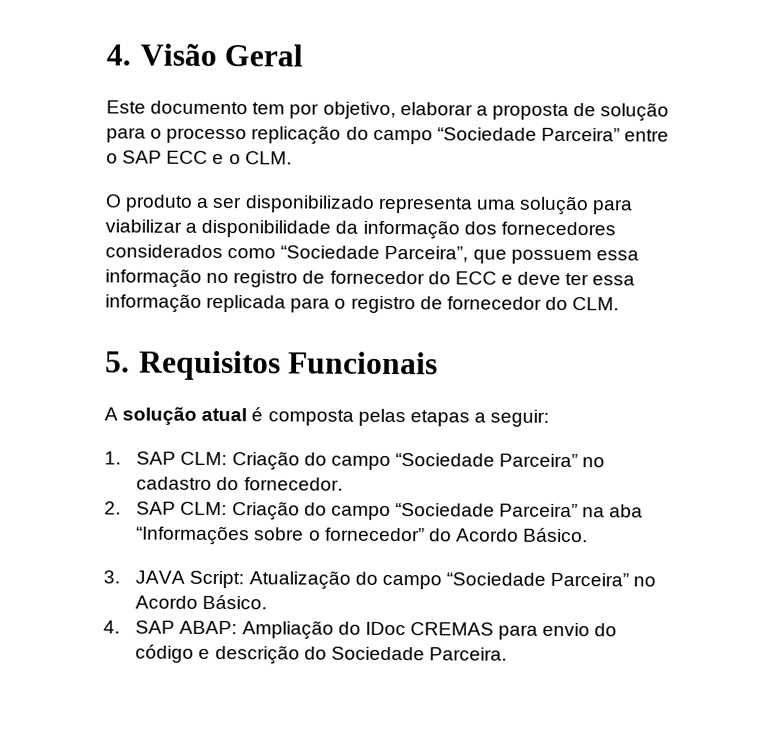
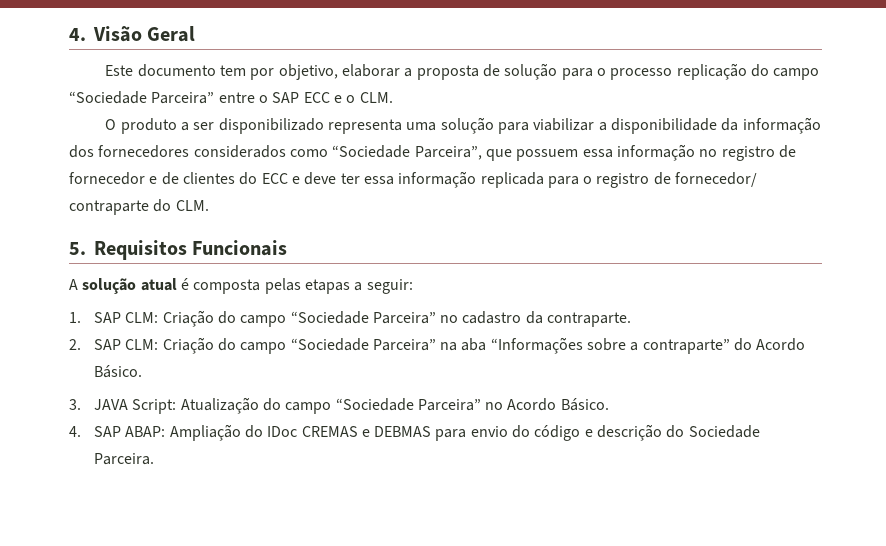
(425, 277) none -> [149,172,235,185] e de clientes
[446,296,542,310] fornecedor -> [675,172,758,187] [69,200,149,215] fornecedor/ contraparte
[216,476,343,491] do fornecedor. -> [525,311,632,327] da contraparte.
[308,527,425,542] o fornecedor” -> [630,339,730,354] a contraparte”
(494, 629) none -> [361,426,432,437] e DEBMAS

